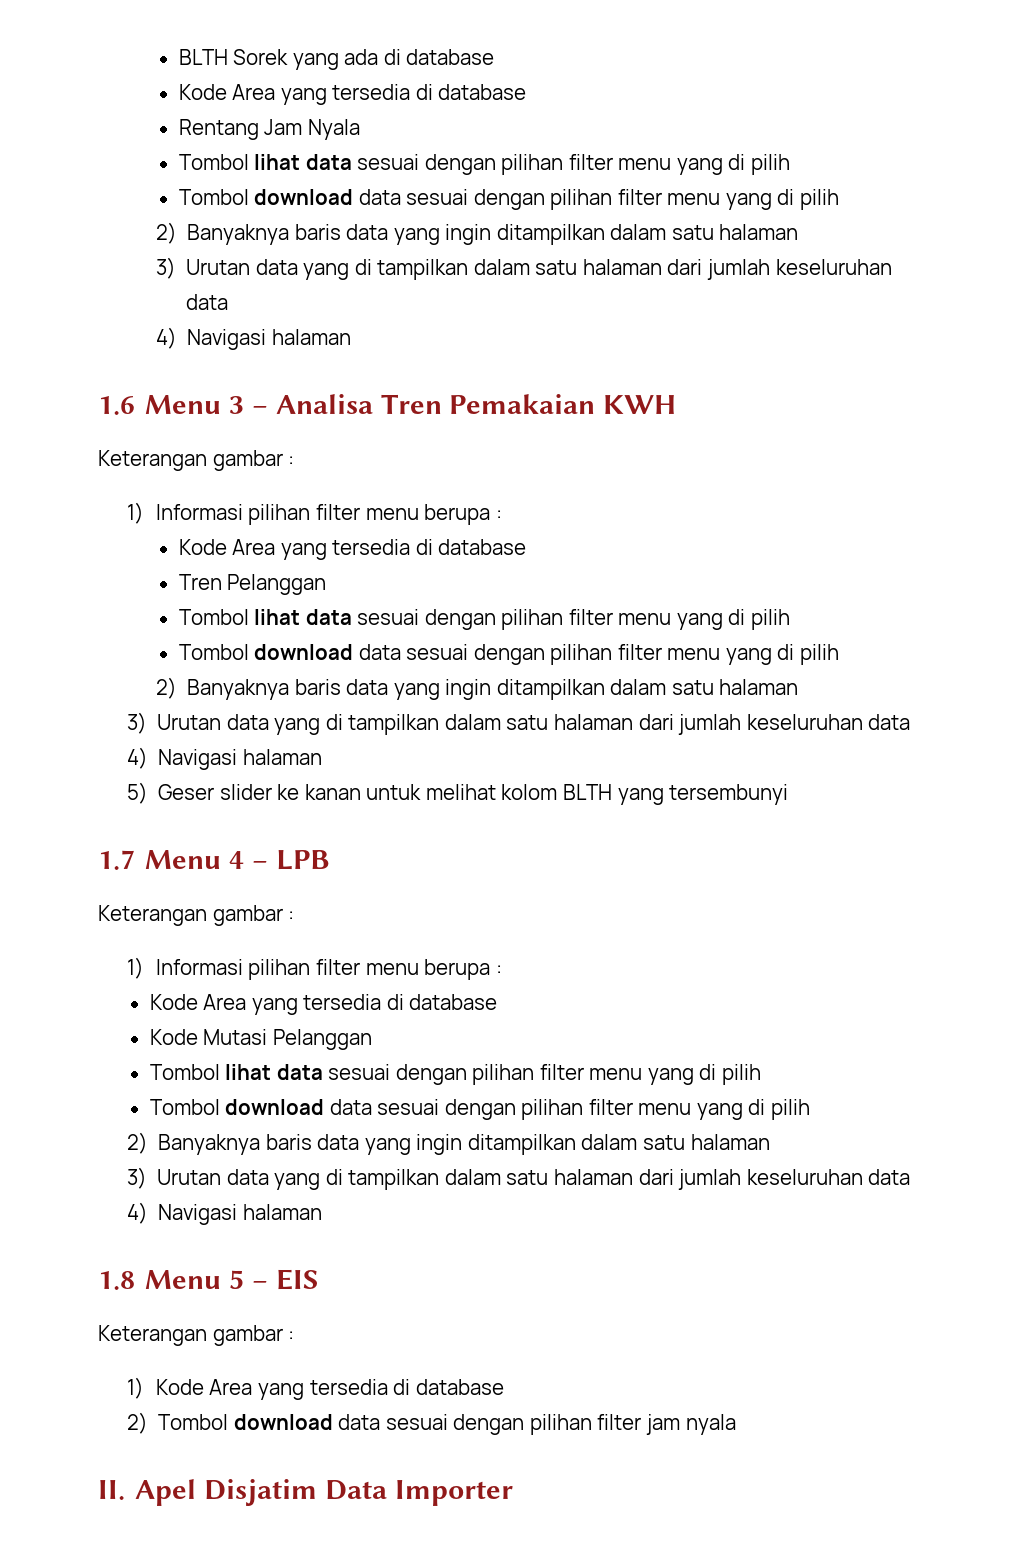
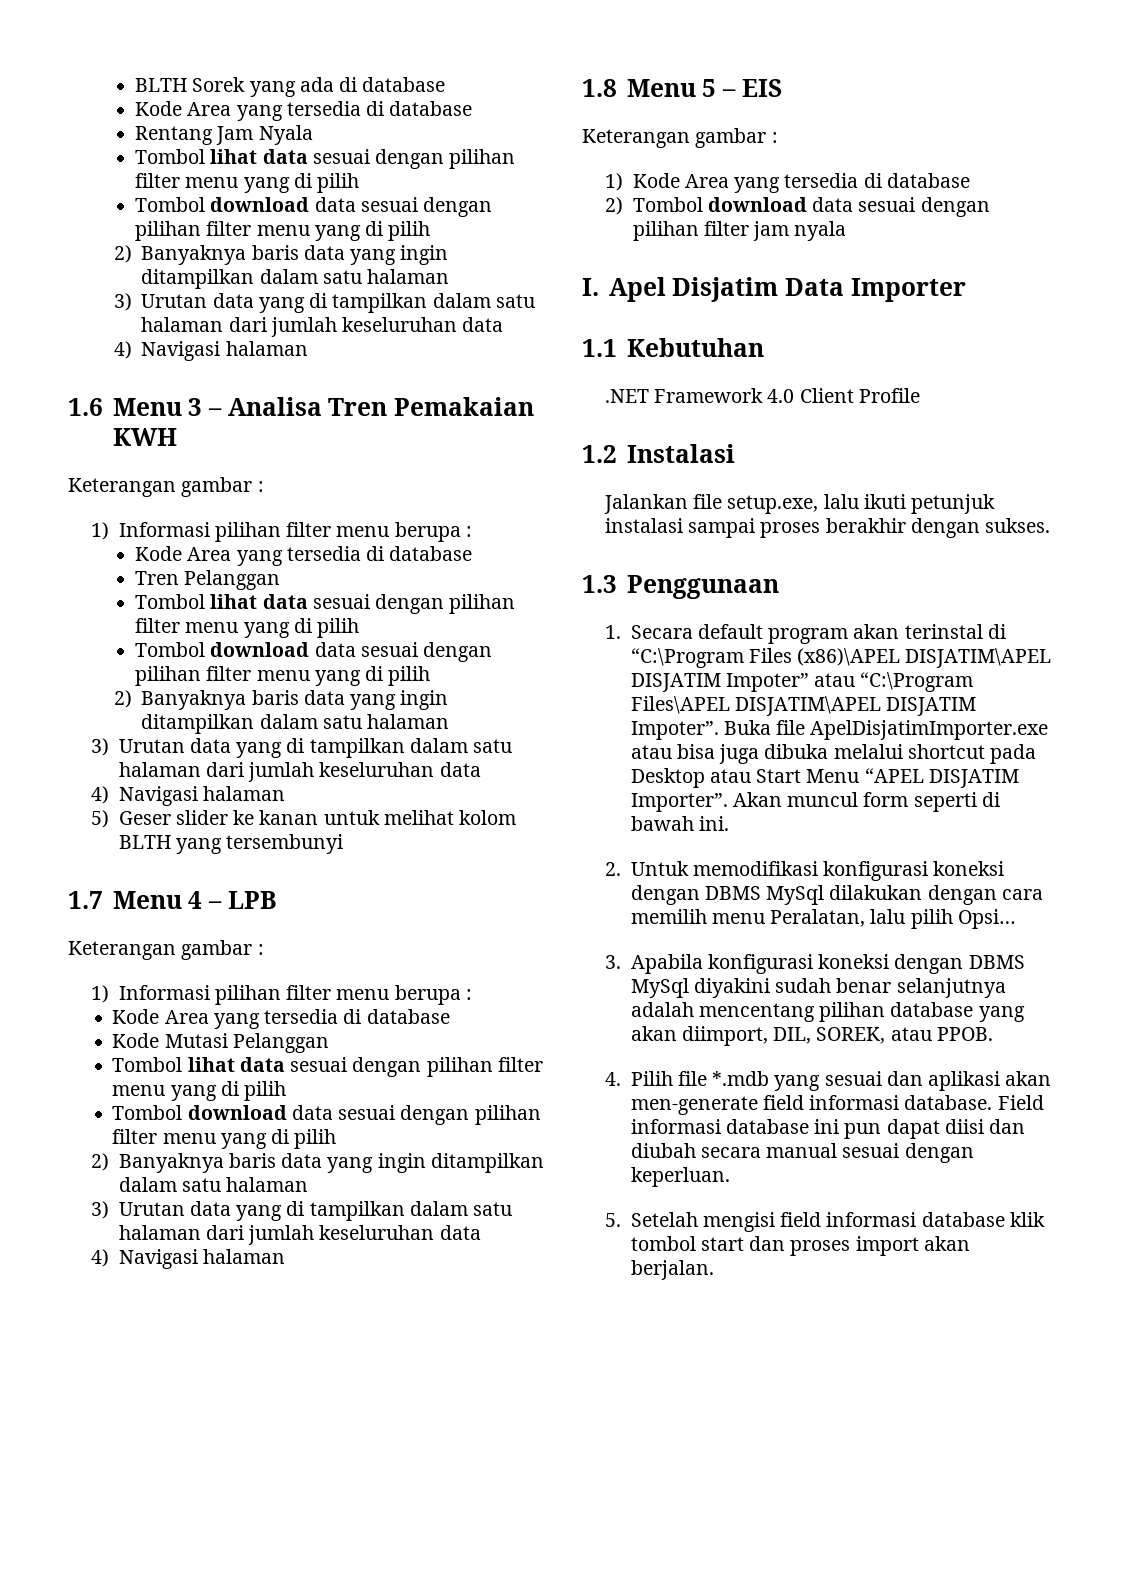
[98,1480,125,1500] II. -> [582,278,599,296] I.
(513, 1493) none -> [582,338,764,357] [604,388,920,403] [582,444,735,463] [603,494,996,514] [604,518,1051,538] [582,575,779,599] [604,624,1006,644] [630,648,1052,668] [630,672,974,692] [630,696,977,716] [630,720,1049,740] [630,744,1037,764] [630,768,1019,788] [630,792,1000,812] [630,816,729,831] [604,861,1005,881] [630,885,1043,905] [630,909,1016,929] [604,954,1025,974] [630,978,1006,998] [630,1002,1025,1022] [630,1026,993,1046] [604,1071,1052,1091] [630,1095,1044,1115] [630,1119,1026,1139] [630,1143,974,1163] [630,1167,730,1187] [604,1212,1045,1232] [630,1236,970,1256] [630,1260,714,1280] // 1.1 Kebutuhan // .NET Framework 4.0 Client Profile // 1.2 Instalasi // Jalankan file setup.exe, lalu ikuti petunjuk instalasi sampai proses berakhir dengan sukses. // 1.3 Penggunaan // 1. Secara default program akan terinstal di “C:\Program Files (x86)\APEL DISJATIM\APEL DISJATIM Impoter” atau “C:\Program Files\APEL DISJATIM\APEL DISJATIM Impoter”. Buka file ApelDisjatimImporter.exe atau bisa juga dibuka melalui shortcut pada Desktop atau Start Menu “APEL DISJATIM Importer”. Akan muncul form seperti di bawah ini. // 2. Untuk memodifikasi konfigurasi koneksi dengan DBMS MySql dilakukan dengan cara memilih menu Peralatan, lalu pilih Opsi… // 3. Apabila konfigurasi koneksi dengan DBMS MySql diyakini sudah benar selanjutnya adalah mencentang pilihan database yang akan diimport, DIL, SOREK, atau PPOB. // 4. Pilih file *.mdb yang sesuai dan aplikasi akan men-generate field informasi database. Field informasi database ini pun dapat diisi dan diubah secara manual sesuai dengan keperluan. // 5. Setelah mengisi field informasi database klik tombol start dan proses import akan berjalan.

